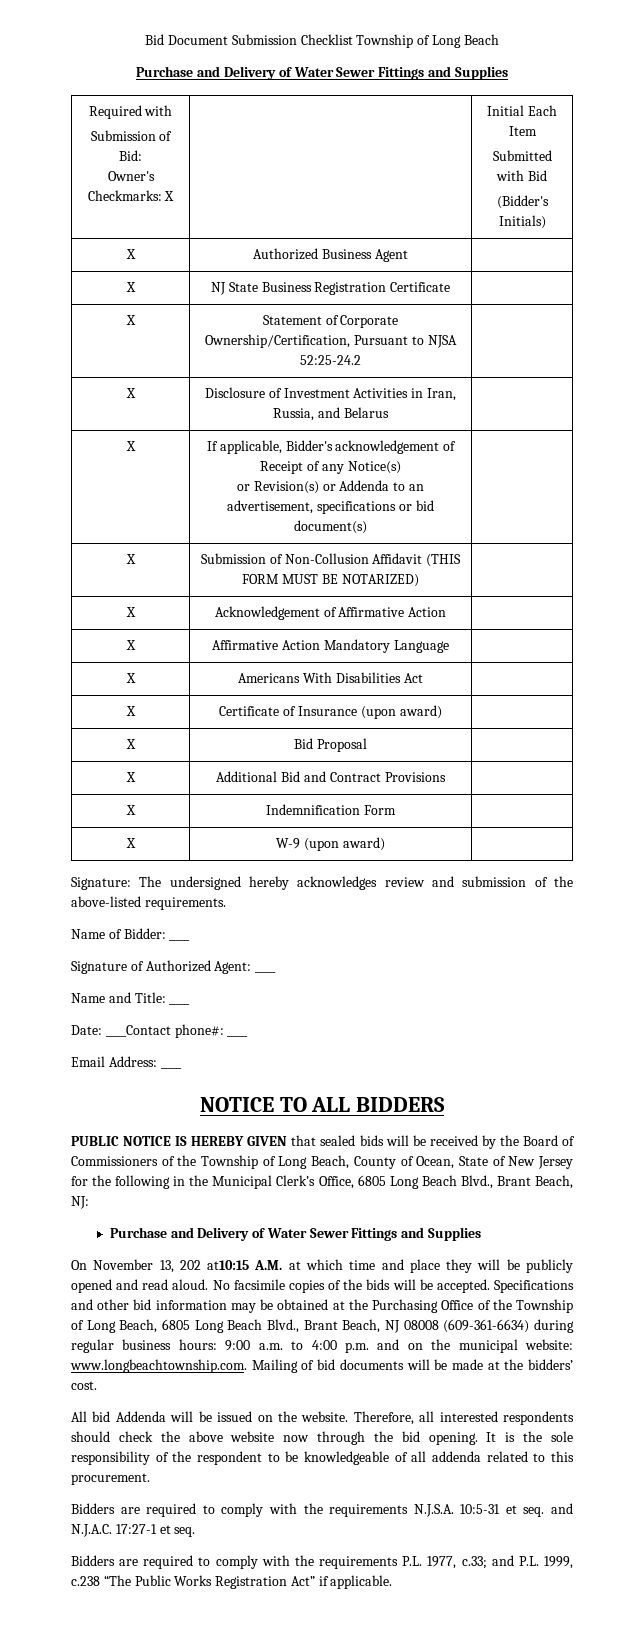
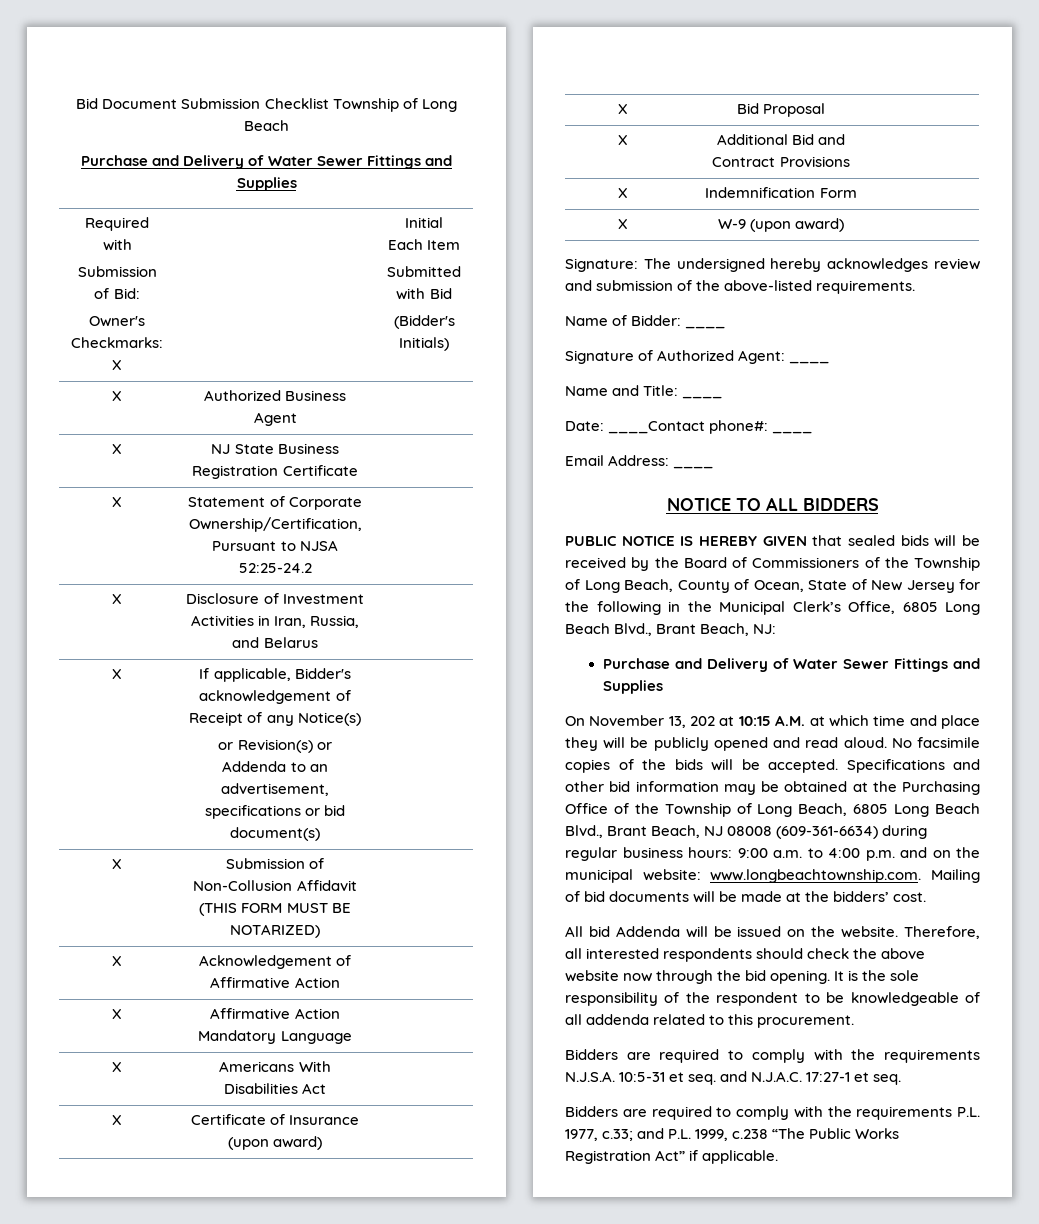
[207,1260,250,1270] at10:15 -> [719,716,771,726] at 10:15

